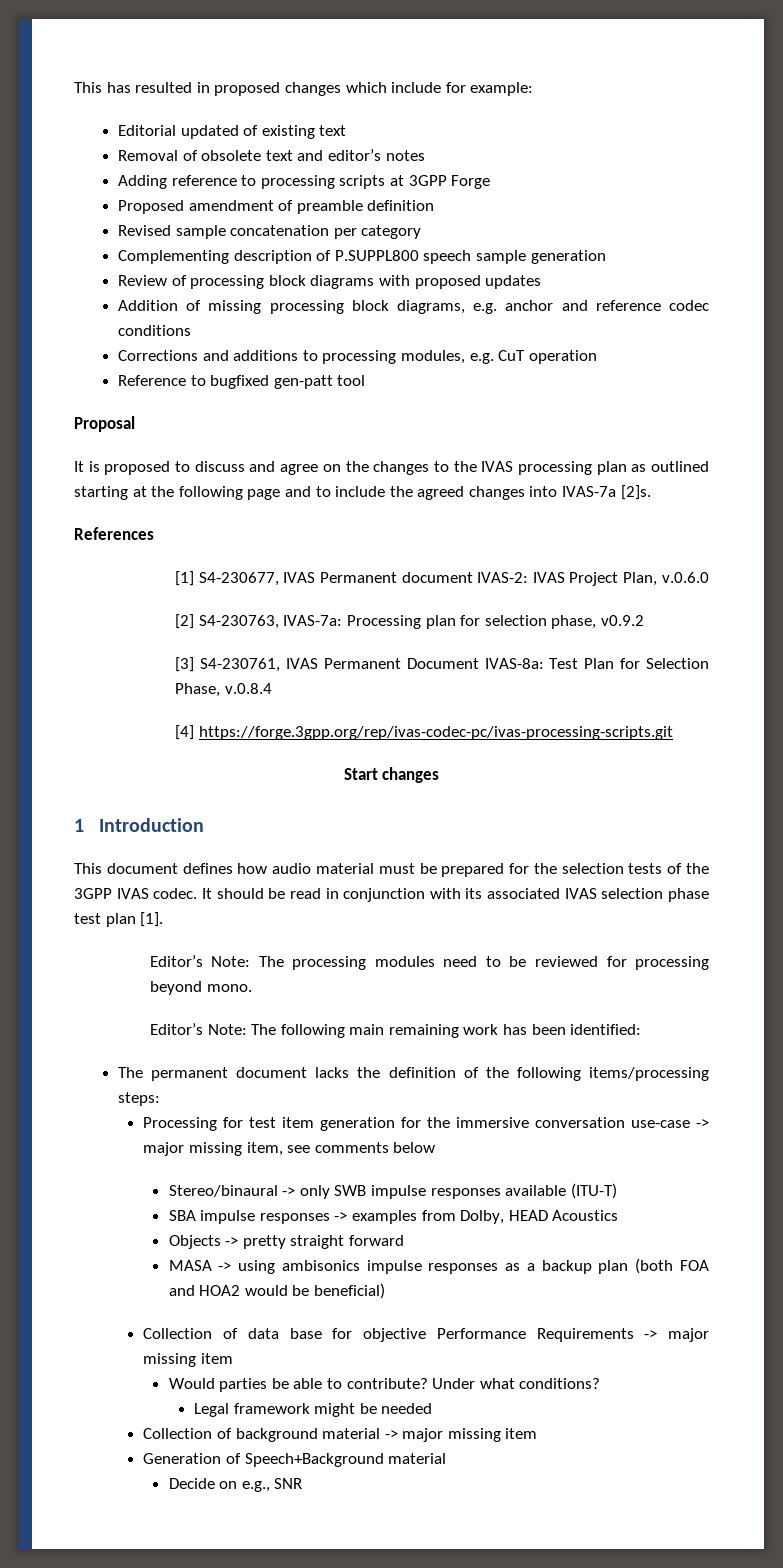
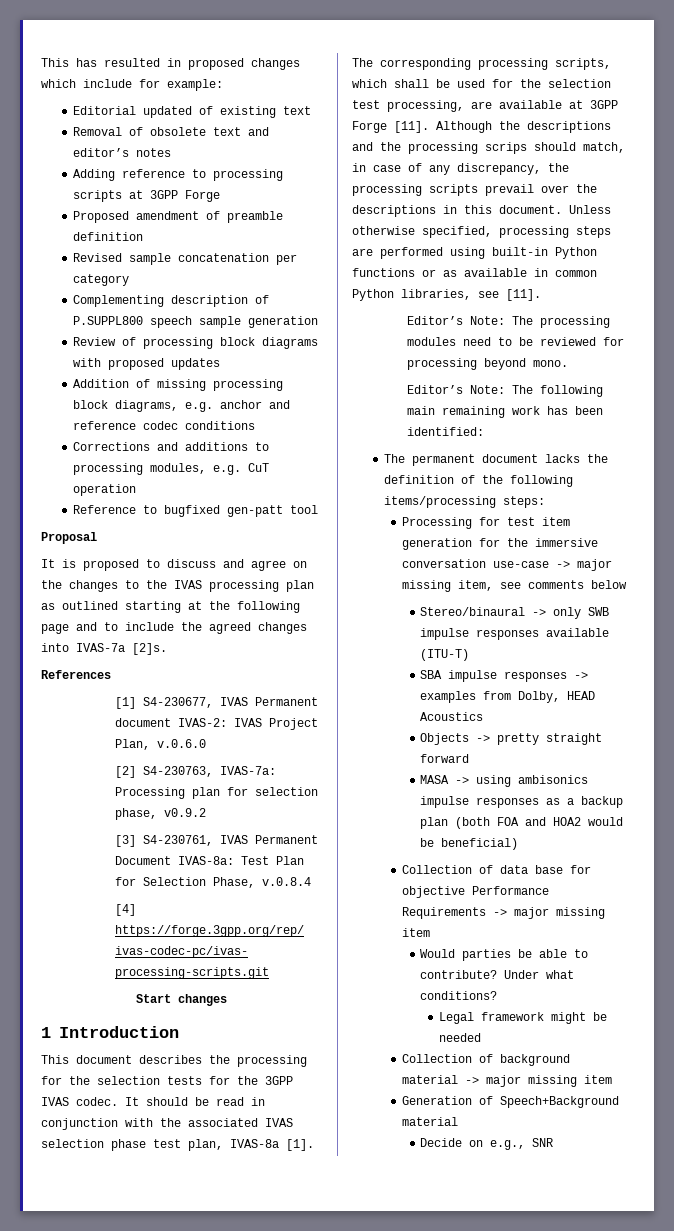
[182,863,505,877] defines how audio material must be prepared -> [139,1055,307,1067] describes the processing
[667,863,683,874] of -> [209,1076,230,1085] for
[465,888,483,899] its -> [160,1118,181,1127] the
[105,913,136,927] plan -> [188,1139,279,1151] plan, IVAS-8a
(164, 919) none -> [352,58,611,70] [352,79,611,88] [352,100,618,112] [352,121,611,133] [352,142,625,154] [352,163,569,175] [352,184,597,196] [352,205,611,217] [352,226,611,238] [352,247,597,259] [352,268,597,277] [352,289,541,301] The corresponding processing scripts, which shall be used for the selection test processing, are available at 3GPP Forge [11]. Although the descriptions and the processing scrips should match, in case of any discrepancy, the processing scripts prevail over the descriptions in this document. Unless otherwise specified, processing steps are performed using built-in Python functions or as available in common Python libraries, see [11].

